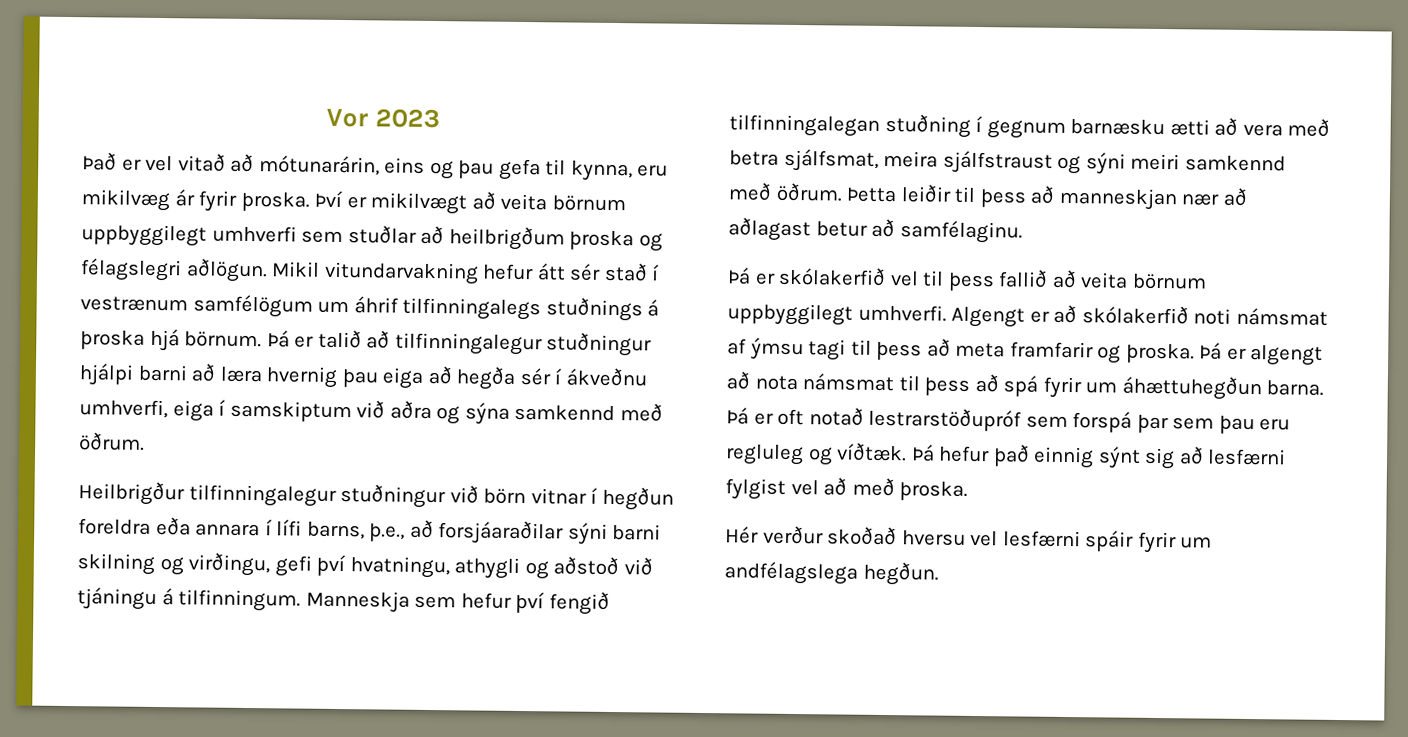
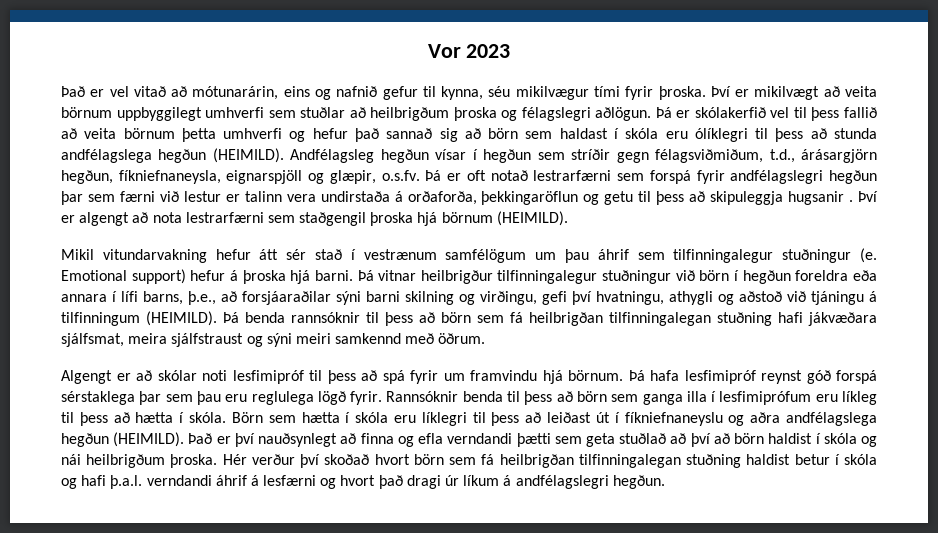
[458,158,669,182] [81,189,195,212] þau gefa til kynna, eru mikilvæg ár -> [336,86,620,100] nafnið gefur til kynna, séu mikilvægur tími
(268, 270) none -> [655,107,877,121] [61,128,878,142] [61,148,877,163] [61,170,878,184] [61,191,879,205] [61,211,568,226] Þá er skólakerfið vel til þess fallið að veita börnum þetta umhverfi og hefur það sannað sig að börn sem haldast í skóla eru ólíklegri til þess að stunda andfélagslega hegðun (HEIMILD). Andfélagsleg hegðun vísar í hegðun sem stríðir gegn félagsviðmiðum, t.d., árásargjörn hegðun, fíkniefnaneysla, eignarspjöll og glæpir, o.s.fv. Þá er oft notað lestrarfærni sem forspá fyrir andfélagslegri hegðun þar sem færni við lestur er talinn vera undirstaða á orðaforða, þekkingaröflun og getu til þess að skipuleggja hugsanir . Því er algengt að nota lestrarfærni sem staðgengil þroska hjá börnum (HEIMILD). //
[353,296,660,322] [80,328,653,357] [79,363,647,390] [79,399,663,425] [79,432,145,451] [78,481,185,506] áhrif tilfinningalegs stuðnings á þroska hjá börnum. Þá er talið að tilfinningalegur stuðningur hjálpi barni að læra hvernig þau eiga að hegða sér í ákveðnu umhverfi, eiga í samskiptum við aðra og sýna samkennd með öðrum. // Heilbrigður -> [565,248,877,263] [61,269,493,284] þau áhrif sem tilfinningalegur stuðningur (e. Emotional support) hefur á þroska hjá barni. Þá vitnar heilbrigður
[530,488,587,505] vitnar -> (730, 275) none
[178,589,610,615] [729,113,1331,139] [729,150,779,166] tilfinningum. Manneskja sem hefur því fengið tilfinningalegan stuðning í gegnum barnæsku ætti að vera með betra -> [61,311,877,326] tilfinningum (HEIMILD). Þá benda rannsóknir til þess að börn sem fá heilbrigðan tilfinningalegan stuðning hafi jákvæðara
[846,184,1248,211] [728,217,1023,244] [727,266,1207,292] [727,303,1328,328] [727,337,1324,366] [726,371,895,392] Þetta leiðir til þess að manneskjan nær að aðlagast betur að samfélaginu. // Þá er skólakerfið vel til þess fallið að veita börnum uppbyggilegt umhverfi. Algengt er að skólakerfið noti námsmat af ýmsu tagi til þess að meta framfarir og þroska. Þá er algengt að nota námsmat -> [61,370,304,384] // Algengt er að skólar noti lesfimipróf
[1121,375,1325,401] [726,407,1291,435] [725,442,1287,470] [725,477,969,501] áhættuhegðun barna. Þá er oft notað lestrarstöðupróf sem forspá þar sem þau eru regluleg og víðtæk. Þá hefur það einnig sýnt sig að lesfærni fylgist vel að með þroska. // -> [470,370,877,384] [61,391,877,405] [61,412,878,426] [61,432,878,447] [61,454,218,468] framvindu hjá börnum. Þá hafa lesfimipróf reynst góð forspá sérstaklega þar sem þau eru reglulega lögð fyrir. Rannsóknir benda til þess að börn sem ganga illa í lesfimiprófum eru líkleg til þess að hætta í skóla. Börn sem hætta í skóla eru líklegri til þess að leiðast út í fíkniefnaneyslu og aðra andfélagslega hegðun (HEIMILD). Það er því nauðsynlegt að finna og efla verndandi þætti sem geta stuðlað að því að börn haldist í skóla og nái heilbrigðum þroska.
[827,526,1213,554] [724,561,858,585] skoðað hversu vel lesfærni spáir fyrir um andfélagslega -> [300,454,878,468] [61,475,609,489] því skoðað hvort börn sem fá heilbrigðan tilfinningalegan stuðning haldist betur í skóla og hafi þ.a.l. verndandi áhrif á lesfærni og hvort það dragi úr líkum á andfélagslegri

